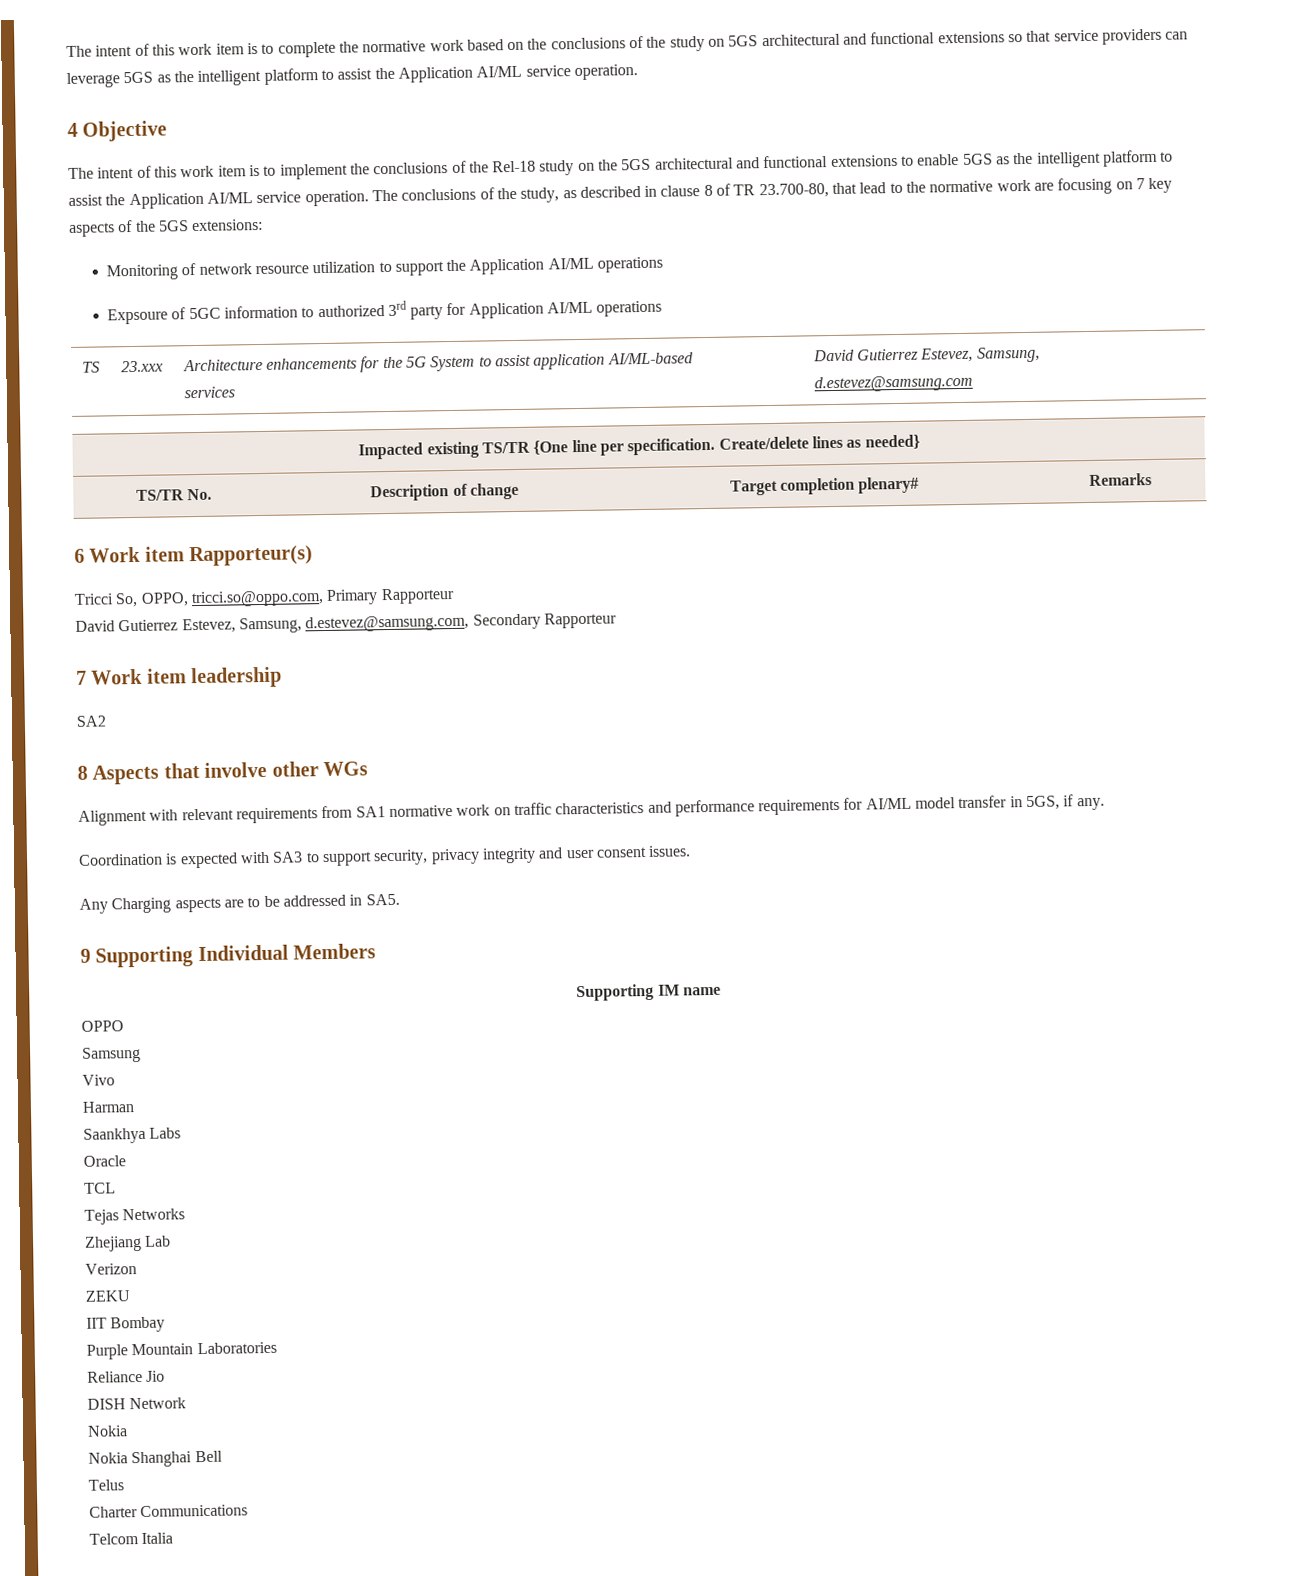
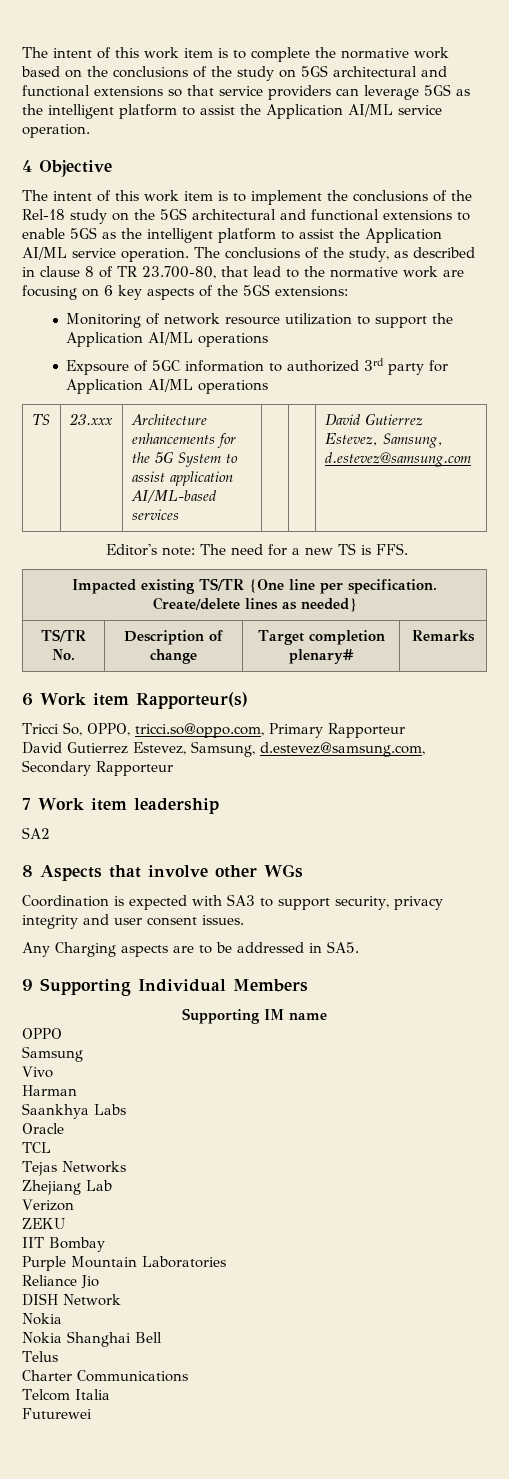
[1135,178,1145,190] 7 -> [104,285,113,296] 6
(973, 383) none -> [105,543,408,556] // Editor's note: The need for a new TS is FFS.
[78,794,1105,826] // Alignment with relevant requirements from SA1 normative work on traffic characteristics and performance requirements for AI/ML model transfer in 5GS, if any. -> (303, 871) none
(174, 1538) none -> [22,1408,92,1419] // Futurewei

